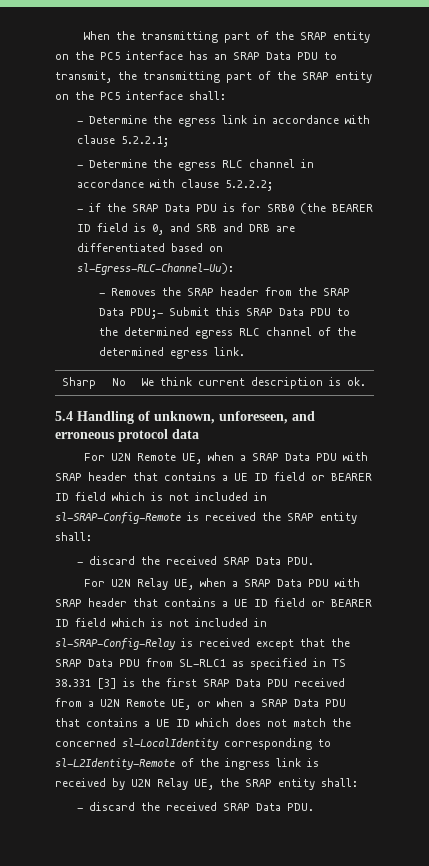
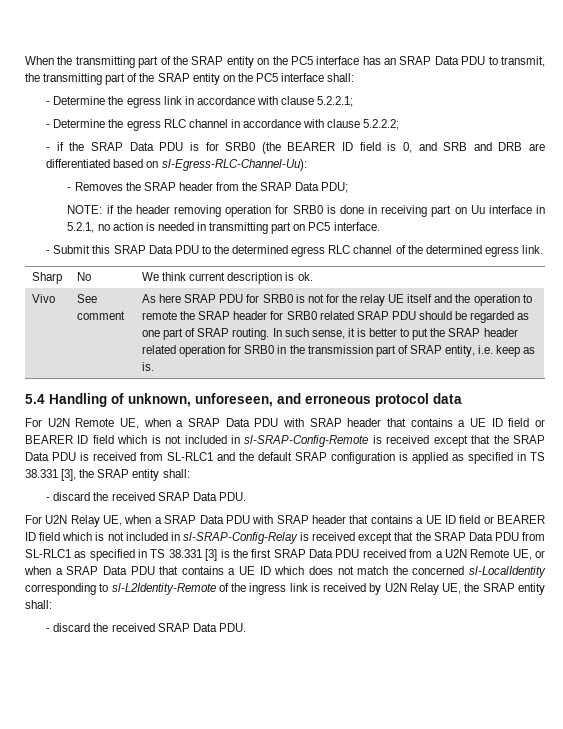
[130,308,164,319] PDU;- -> [321,182,349,193] [67,205,545,217] [67,222,380,234] [46,250,51,254] PDU; // NOTE: if the header removing operation for SRB0 is done in receiving part on Uu interface in 5.2.1, no action is needed in transmitting part on PC5 interface. // -
(366, 381) none -> [32,294,56,303] [77,294,98,303] [77,311,126,320] [142,294,532,306] [142,311,530,323] [142,328,518,340] [142,345,536,357] [142,362,155,371] // Vivo | See comment | As here SRAP PDU for SRB0 is not for the relay UE itself and the operation to remote the SRAP header for SRB0 related SRAP PDU should be regarded as one part of SRAP routing. In such sense, it is better to put the SRAP header related operation for SRB0 in the transmission part of SRAP entity, i.e. keep as is.
(256, 516) none -> [433,435,545,447] [25,452,545,464] [25,469,77,481] except that the SRAP Data PDU is received from SL-RLC1 and the default SRAP configuration is applied as specified in TS 38.331 [3],

